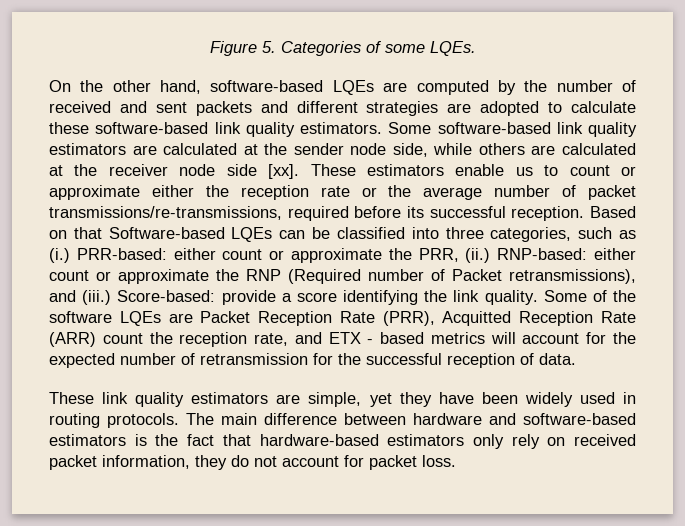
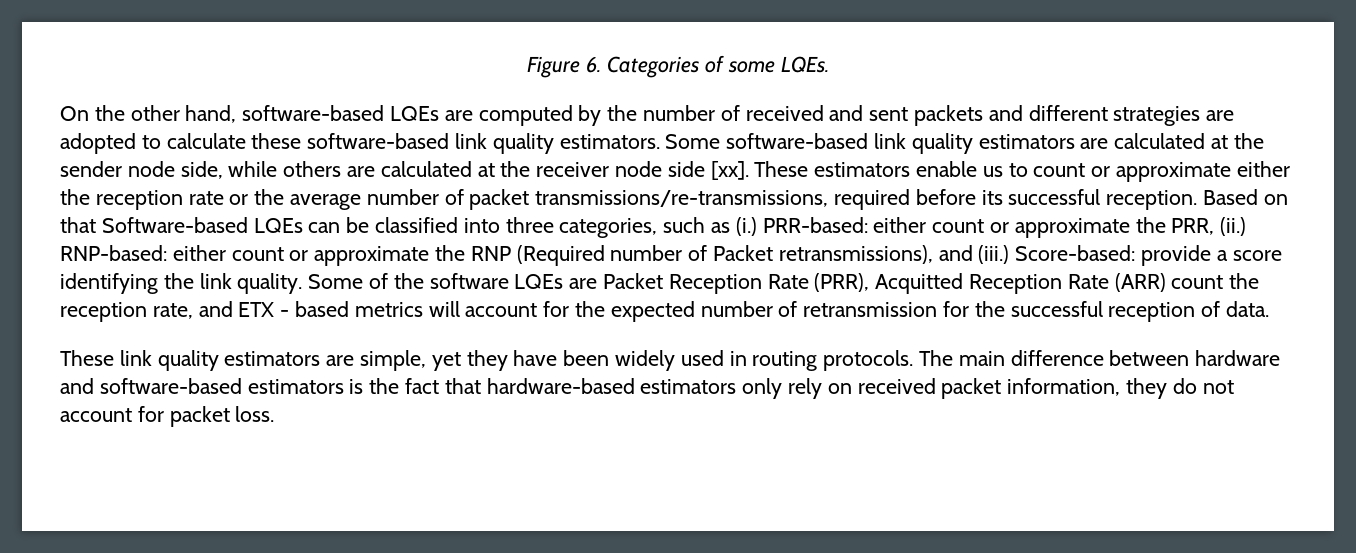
[261,41,276,53] 5. -> [586,56,602,73] 6.

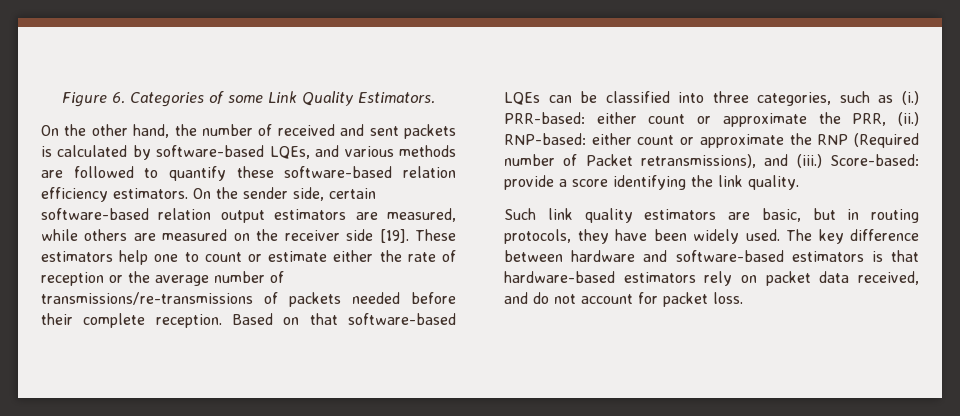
[780,56,829,73] LQEs. -> [268,91,435,106] Link Quality Estimators.
[242,105,602,126] software-based LQEs are computed by -> (170, 131) none
[988,105,1235,126] [60,133,1264,154] [60,161,1003,180] and different strategies are adopted to calculate these software-based link quality estimators. Some software-based link quality estimators are calculated at the sender node side, while others are calculated at the receiver node side [xx]. These estimators enable us -> [41,145,456,160] [41,166,456,181] [41,187,376,202] [41,208,456,223] [41,229,457,243] [41,250,179,265] is calculated by software-based LQEs, and various methods are followed to quantify these software-based relation efficiency estimators. On the sender side, certain software-based relation output estimators are measured, while others are measured on the receiver side [19]. These estimators help one
[1116,162,1232,182] approximate -> [268,251,328,262] estimate
[95,190,224,210] reception rate -> [407,250,456,262] [41,272,104,286] rate of reception
[469,189,1101,210] packet transmissions/re-transmissions, required before its successful -> [41,292,456,307] [41,313,146,328] transmissions/re-transmissions of packets needed before their complete
[101,217,248,233] Software-based -> [348,313,456,325] software-based
[308,273,1260,294] [60,301,1270,322] [60,350,1005,371] Some of the software LQEs are Packet Reception Rate (PRR), Acquitted Reception Rate (ARR) count the reception rate, and ETX - based metrics will account for the expected number of retransmission for the successful reception of data. // These link quality estimators are simple, yet they have been widely used in routing protocols. The main -> [504,208,919,223] [504,229,844,244] // Such link quality estimators are basic, but in routing protocols, they have been widely used. The key
[369,378,440,394] the fact -> (883, 256) none
[742,378,783,399] only -> (696, 277) none
[857,378,1168,399] received packet information, they -> [765,271,919,286] [504,292,528,304] packet data received, and

